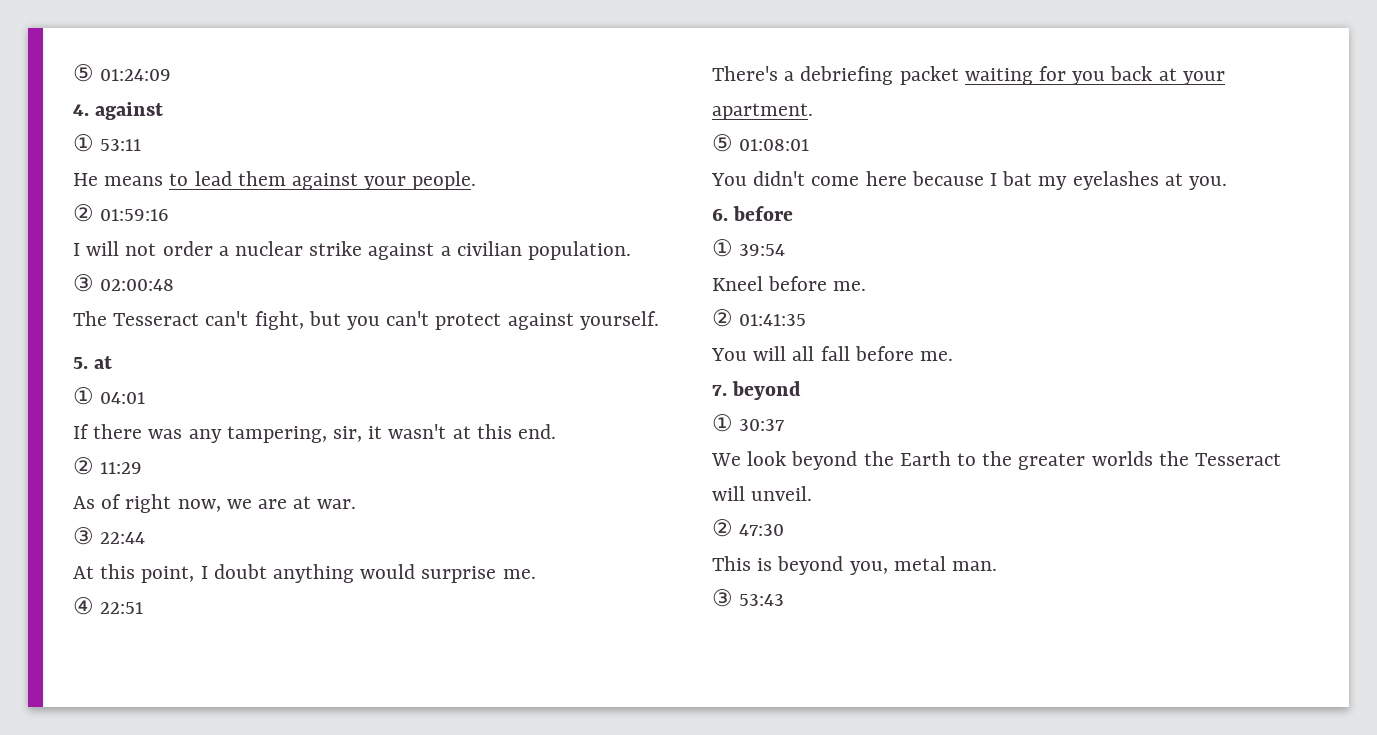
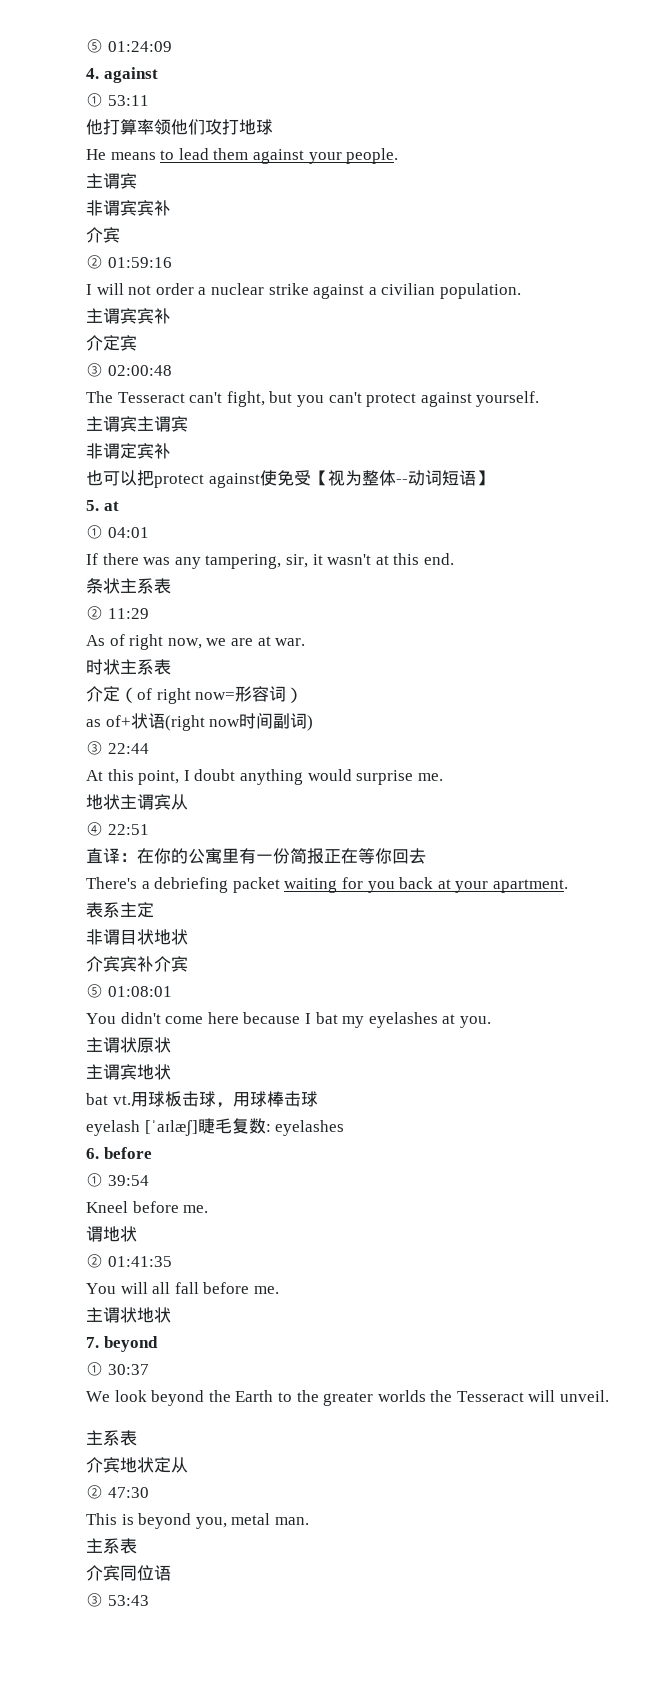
(142, 145) none -> [86,119,273,135] // 他打算率领他们攻打地球
(477, 180) none -> [86,173,137,189] [86,200,171,216] [86,227,120,243] // 主谓宾 // 非谓宾宾补 // 介宾
(632, 250) none -> [86,308,171,324] [86,335,137,351] // 主谓宾宾补 // 介定宾
(659, 320) none -> [86,416,188,432] [86,443,171,459] [86,470,493,488] // 主谓宾主谓宾 // 非谓定宾补 // 也可以把protect against使免受【视为整体--动词短语】
(557, 431) none -> [86,578,171,594] // 条状主系表
(357, 504) none -> [86,659,171,675] [86,686,304,704] [86,713,314,731] // 时状主系表 // 介定（of right now=形容词） // as of+状语(right now时间副词)
(536, 574) none -> [86,794,188,810] // 地状主谓宾从
(144, 608) none -> [86,848,426,864] // 直译：在你的公寓里有一份简报正在等你回去
(813, 111) none -> [86,902,154,918] [86,929,188,945] [86,956,188,972] // 表系主定 // 非谓目状地状 // 介宾宾补介宾
(1228, 183) none -> [86,1037,171,1053] [86,1064,171,1080] [86,1091,318,1108] [86,1118,345,1136] // 主谓状原状 // 主谓宾地状 // bat vt.用球板击球，用球棒击球 // eyelash [ˈaɪlæʃ]睫毛复数: eyelashes
(867, 286) none -> [86,1226,137,1242] // 谓地状
(954, 356) none -> [86,1307,171,1323] // 主谓状地状
(813, 493) none -> [86,1430,137,1446] [86,1457,188,1473] // 主系表 // 介宾地状定从
(998, 566) none -> [86,1538,137,1554] [86,1565,171,1581] // 主系表 // 介宾同位语

